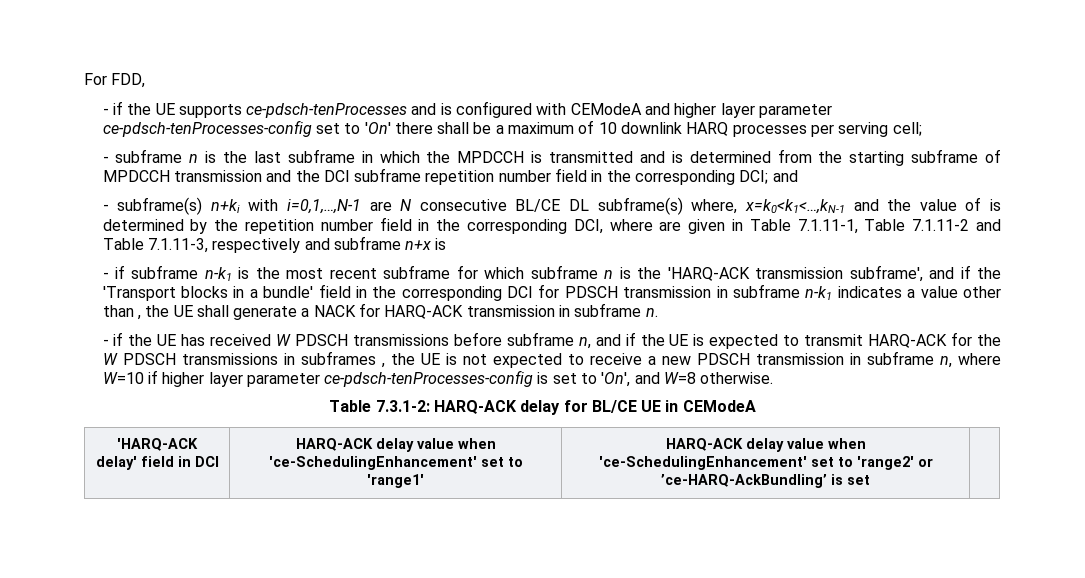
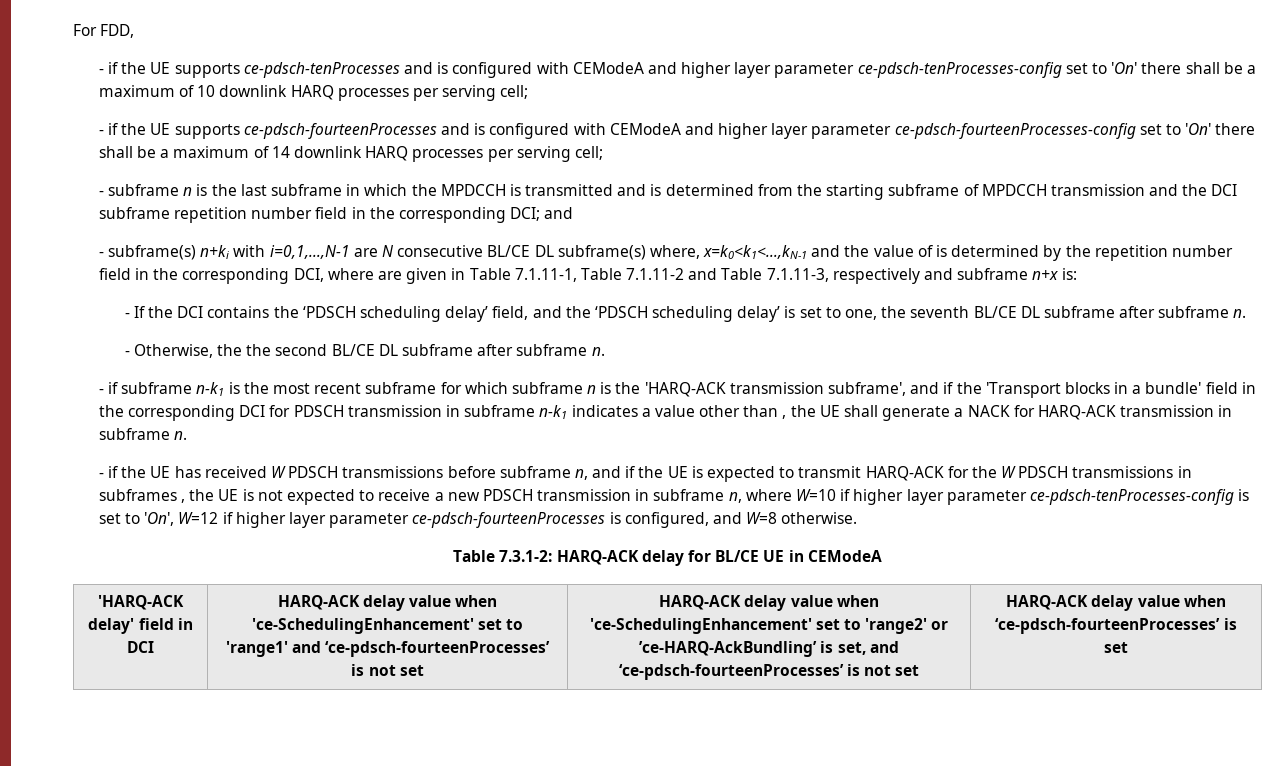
(922, 129) none -> [98,123,1256,139] [98,146,603,162] // - if the UE supports ce-pdsch-fourteenProcesses and is configured with CEModeA and higher layer parameter ce-pdsch-fourteenProcesses-config set to 'On' there shall be a maximum of 14 downlink HARQ processes per serving cell;
[435,238,447,250] is -> [1061,268,1077,280] [124,306,1247,322] [124,344,605,358] is: // - If the DCI contains the ‘PDSCH scheduling delay’ field, and the ‘PDSCH scheduling delay’ is set to one, the seventh BL/CE DL subframe after subframe n. // - Otherwise, the the second BL/CE DL subframe after subframe n.
(631, 379) none -> [178,512,709,528] W=12 if higher layer parameter ce-pdsch-fourteenProcesses is configured,
(424, 481) none -> [292,641,551,657] [351,664,424,676] and ‘ce-pdsch-fourteenProcesses’ is not set
[847,475,870,485] set | -> [837,641,899,655] [618,664,920,680] [1006,595,1226,611] [995,618,1237,634] [1104,642,1128,653] set, and ‘ce-pdsch-fourteenProcesses’ is not set | HARQ-ACK delay value when ‘ce-pdsch-fourteenProcesses’ is set

